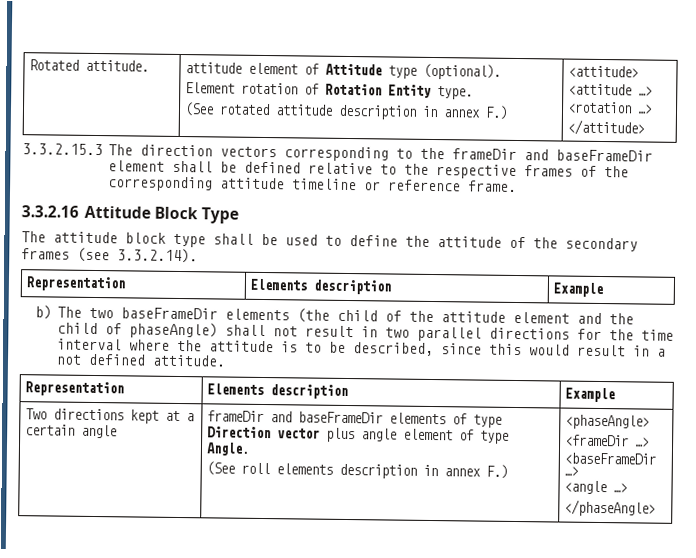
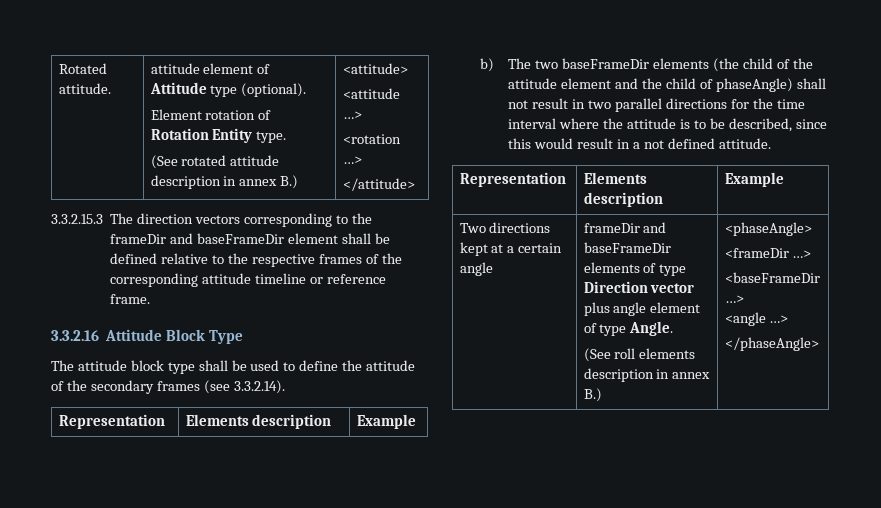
[484,105,508,120] F.) -> [280,175,299,189] B.)
[485,464,508,479] F.) -> [583,388,602,402] B.)

